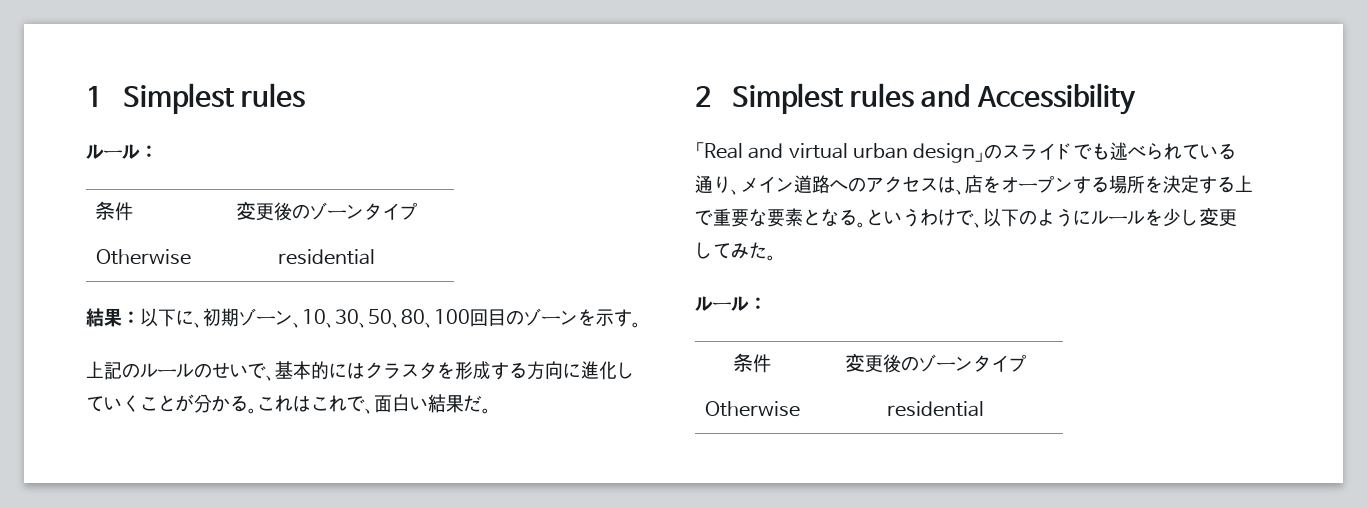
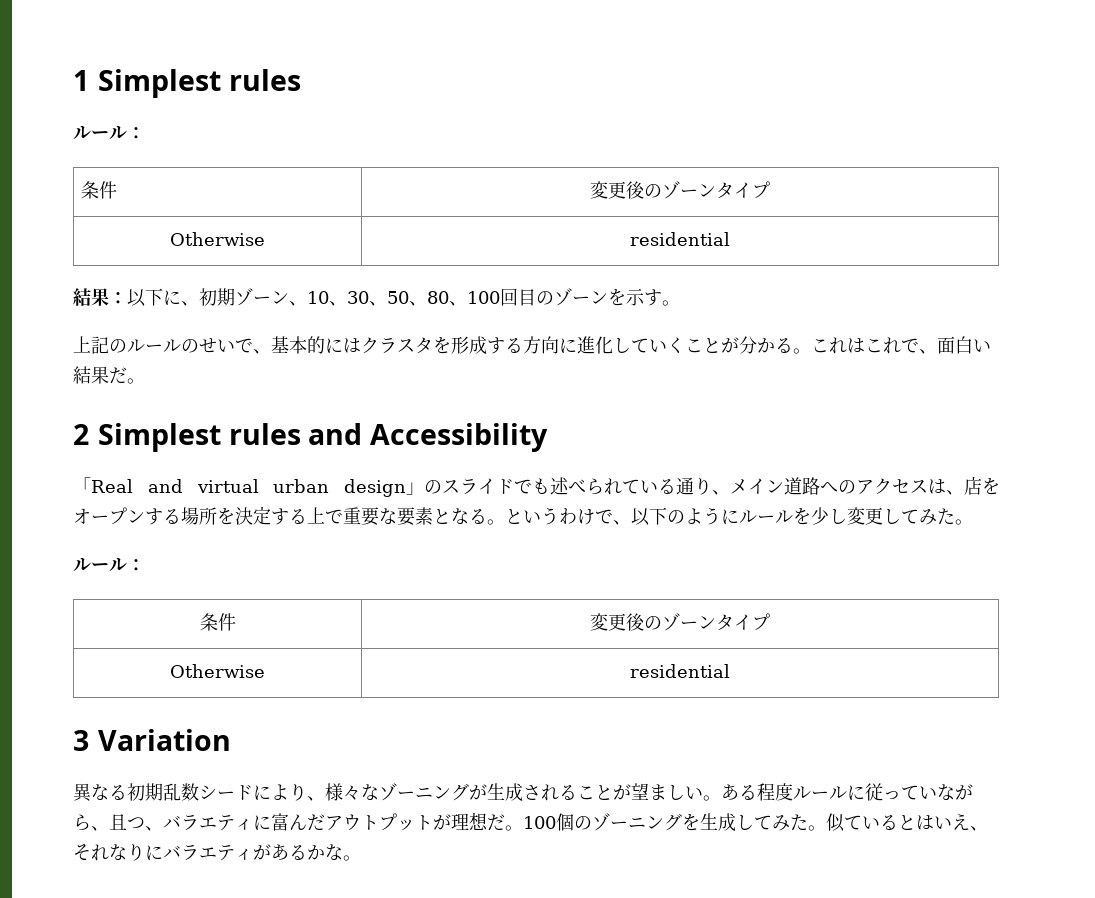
(984, 409) none -> [73,729,231,751] [73,783,973,802] [73,812,988,832] [73,843,361,861] // 3 Variation // 異なる初期乱数シードにより、様々なゾーニングが生成されることが望ましい。ある程度ルールに従っていながら、且つ、バラエティに富んだアウトプットが理想だ。100個のゾーニングを生成してみた。似ているとはいえ、それなりにバラエティがあるかな。

